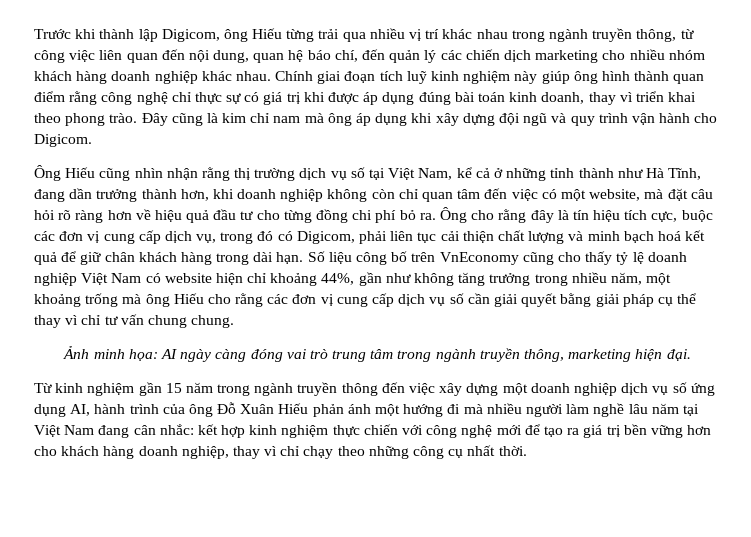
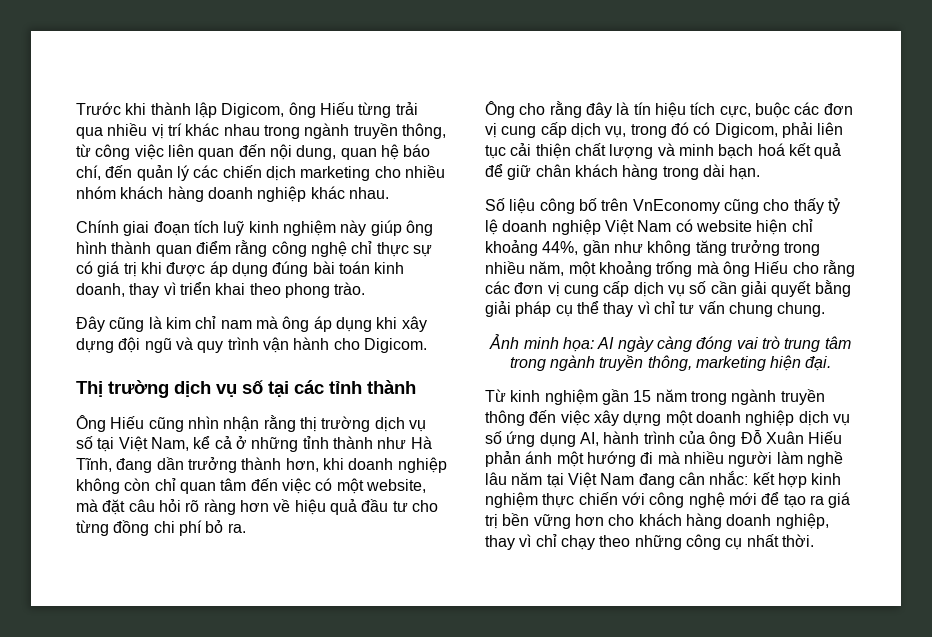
(271, 76) none -> (389, 193) //
(138, 118) none -> (366, 288) //
(92, 140) none -> [76,380,416,398] // Thị trường dịch vụ số tại các tỉnh thành
(436, 216) none -> (246, 528) //
(304, 258) none -> (761, 172) //

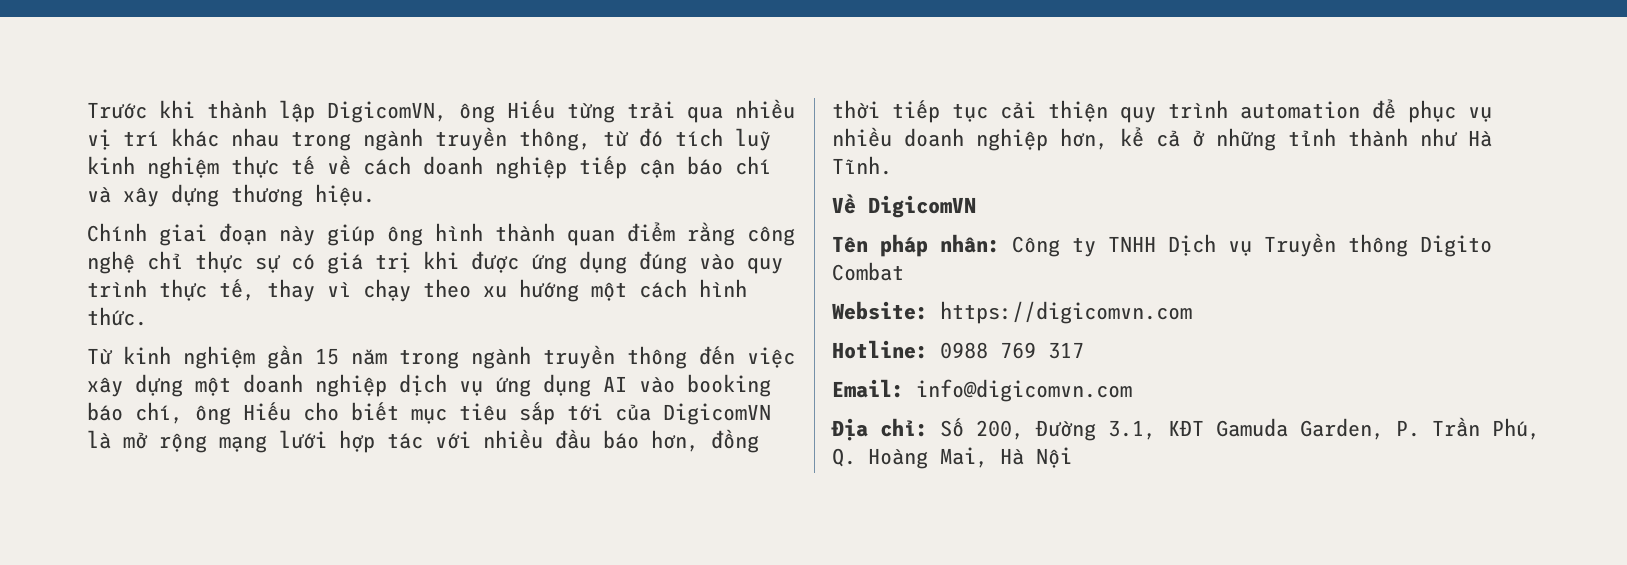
[221,103,285,118] Digicom, -> [327,101,447,123] DigicomVN,
[95,144,431,160] [76,165,445,181] [76,186,389,202] công việc liên quan đến nội dung, quan hệ báo chí, đến quản lý các chiến dịch marketing cho nhiều nhóm khách hàng doanh nghiệp khác nhau. -> [639,128,771,151] [87,155,771,179] [87,184,375,207] đó tích luỹ kinh nghiệm thực tế về cách doanh nghiệp tiếp cận báo chí và xây dựng thương hiệu.
[193,220,336,236] tích luỹ kinh nghiệm -> (267, 234) none
[209,261,228,277] áp -> [531,254,567,274] ứng
[312,261,405,274] [76,282,366,298] [76,316,427,332] [76,337,427,353] [76,380,416,398] [76,415,426,432] [76,436,432,452] [76,457,447,473] [76,478,426,494] [76,499,438,515] [76,520,246,536] [485,101,853,118] [485,122,844,138] [485,143,842,159] [485,164,761,180] [485,198,840,214] [485,219,813,235] [485,240,821,256] [485,260,855,277] [485,280,851,297] [485,301,826,317] [489,334,851,352] [509,355,832,371] bài toán kinh doanh, thay vì triển khai theo phong trào. // Đây cũng là kim chỉ nam mà ông áp dụng khi xây dựng đội ngũ và quy trình vận hành cho Digicom. // Thị trường dịch vụ số tại các tỉnh thành // Ông Hiếu cũng nhìn nhận rằng thị trường dịch vụ số tại Việt Nam, kể cả ở những tỉnh thành như Hà Tĩnh, đang dần trưởng thành hơn, khi doanh nghiệp không còn chỉ quan tâm đến việc có một website, mà đặt câu hỏi rõ ràng hơn về hiệu quả đầu tư cho từng đồng chi phí bỏ ra. // Ông cho rằng đây là tín hiệu tích cực, buộc các đơn vị cung cấp dịch vụ, trong đó có Digicom, phải liên tục cải thiện chất lượng và minh bạch hoá kết quả để giữ chân khách hàng trong dài hạn. // Số liệu công bố trên VnEconomy cũng cho thấy tỷ lệ doanh nghiệp Việt Nam có website hiện chỉ khoảng 44%, gần như không tăng trưởng trong nhiều năm, một khoảng trống mà ông Hiếu cho rằng các đơn vị cung cấp dịch vụ số cần giải quyết bằng giải pháp cụ thể thay vì chỉ tư vấn chung chung. // Ảnh minh họa: AI ngày càng đóng vai trò trung tâm trong ngành truyền thông, marketing hiện đại. -> [699,254,783,274] [87,279,747,302] [87,307,147,326] vào quy trình thực tế, thay vì chạy theo xu hướng một cách hình thức.
[485,430,843,447] [485,451,843,467] [485,471,842,488] [485,492,851,508] [485,513,829,529] [485,534,814,550] số ứng dụng AI, hành trình của ông Đỗ Xuân Hiếu phản ánh một hướng đi mà nhiều người làm nghề lâu năm tại Việt Nam đang cân nhắc: kết hợp kinh nghiệm thực chiến với công nghệ mới để tạo ra giá trị bền vững hơn cho khách hàng doanh nghiệp, thay vì chỉ chạy theo những công cụ nhất thời. -> [495,374,771,397] [87,402,771,425] [87,429,759,453] [832,99,1492,123] [832,127,1492,151] [832,156,892,175] [832,194,976,218] [832,233,1492,257] [832,262,904,281] [832,301,1192,324] [832,340,1084,359] [832,379,1132,402] [831,417,1540,441] [832,447,1072,469] ứng dụng AI vào booking báo chí, ông Hiếu cho biết mục tiêu sắp tới của DigicomVN là mở rộng mạng lưới hợp tác với nhiều đầu báo hơn, đồng thời tiếp tục cải thiện quy trình automation để phục vụ nhiều doanh nghiệp hơn, kể cả ở những tỉnh thành như Hà Tĩnh. // Về DigicomVN // Tên pháp nhân: Công ty TNHH Dịch vụ Truyền thông Digito Combat // Website: https://digicomvn.com // Hotline: 0988 769 317 // Email: info@digicomvn.com // Địa chỉ: Số 200, Đường 3.1, KĐT Gamuda Garden, P. Trần Phú, Q. Hoàng Mai, Hà Nội

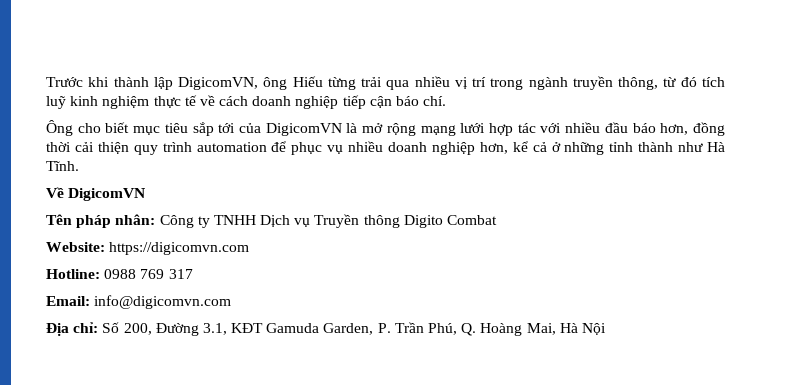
[171,128,279,147] khác nhau -> (487, 82) none
[735,156,771,175] [87,184,375,207] [87,222,795,246] [87,251,783,274] [87,279,747,302] [87,307,147,326] [87,345,795,369] [87,374,771,397] [87,402,291,425] chí và xây dựng thương hiệu. // Chính giai đoạn này giúp ông hình thành quan điểm rằng công nghệ chỉ thực sự có giá trị khi được ứng dụng đúng vào quy trình thực tế, thay vì chạy theo xu hướng một cách hình thức. // Từ kinh nghiệm gần 15 năm trong ngành truyền thông đến việc xây dựng một doanh nghiệp dịch vụ ứng dụng AI vào booking báo chí, ông Hiếu -> [423,96,447,106] [46,120,73,136] chí. // Ông
[892,100,988,123] tiếp tục -> (71, 147) none

